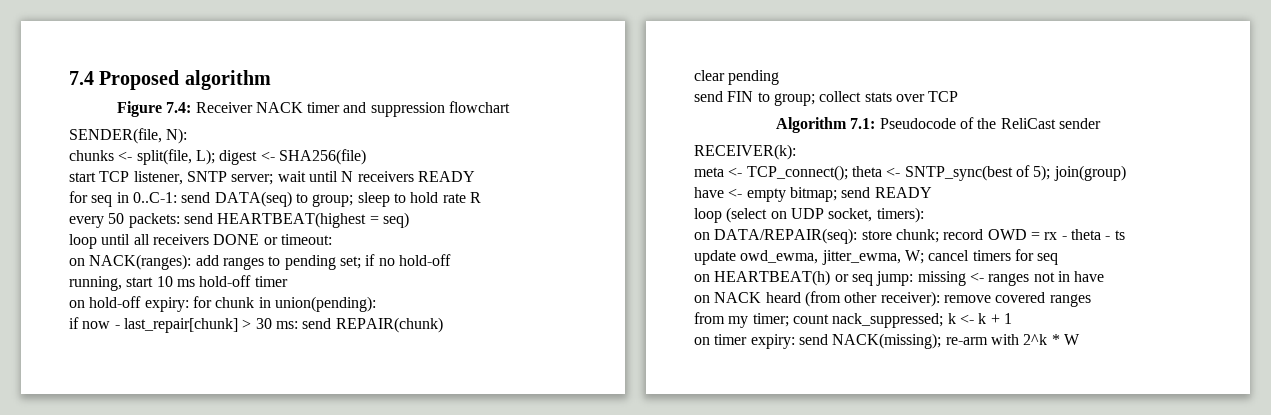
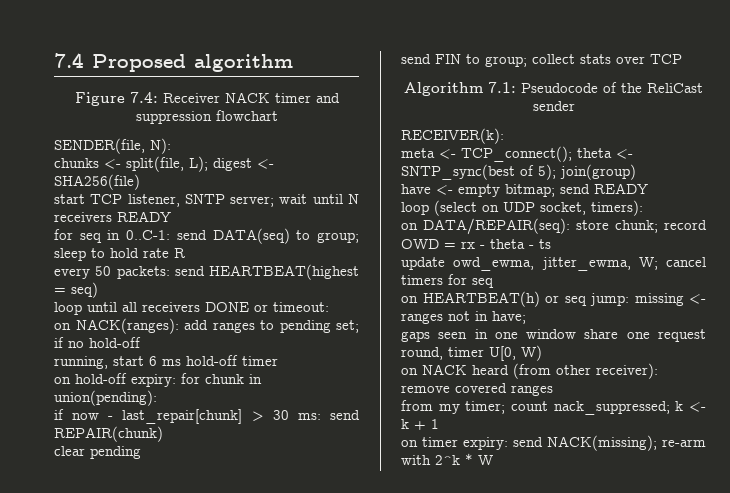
[156,276,173,287] 10 -> [149,356,157,366] 6
[1074,271,1105,282] have -> [492,311,526,324] [401,329,706,342] [401,345,542,361] have; // gaps seen in one window share one request round, timer U[0, W)

